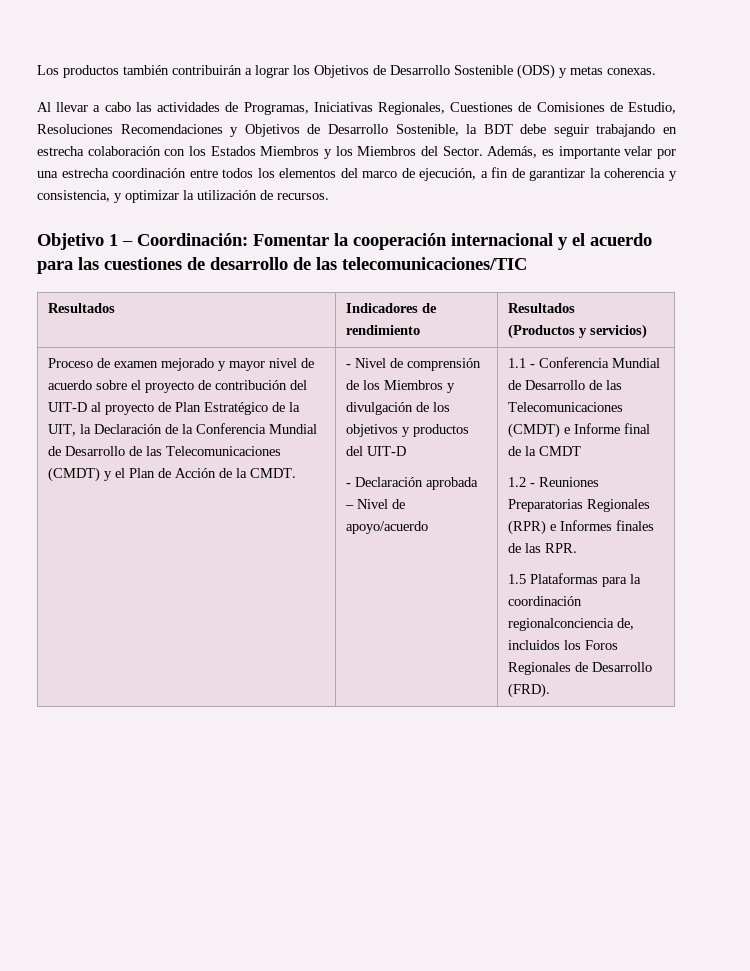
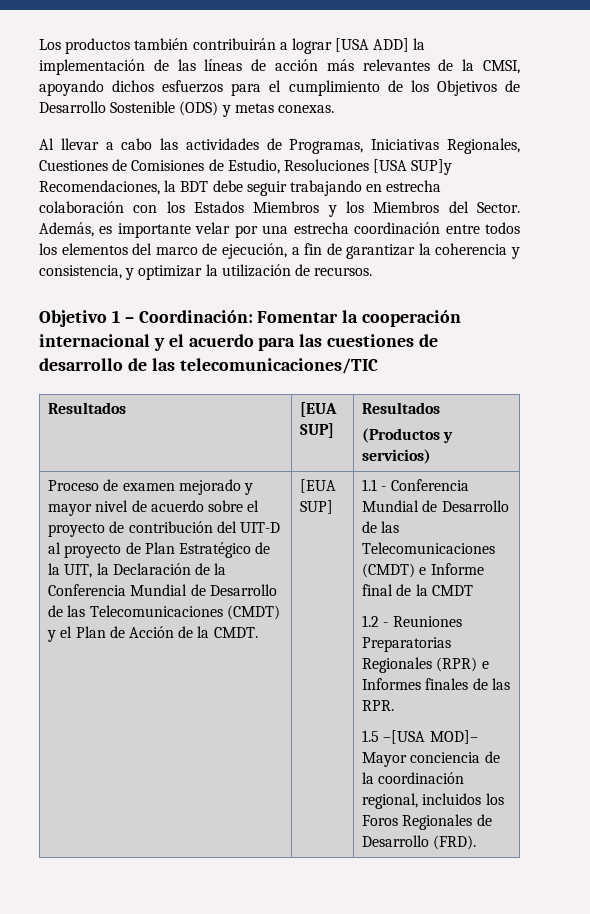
(289, 71) none -> [335,38,426,52] [39,59,521,75] [39,80,403,96] [USA ADD] la implementación de las líneas de acción más relevantes de la CMSI, apoyando dichos esfuerzos para el cumplimiento de
[120,124,459,137] Recomendaciones y Objetivos de Desarrollo Sostenible, -> [373,159,453,175] [39,180,160,195] [USA SUP]y Recomendaciones,
[345,303,437,313] [345,325,420,335] Indicadores de rendimiento -> [300,402,338,417] [300,423,335,438] [EUA SUP]
[345,358,481,371] [345,380,455,393] [345,402,450,415] [345,424,469,437] [345,446,406,456] [345,477,478,490] [344,499,405,509] [345,521,428,534] - Nivel de comprensión de los Miembros y divulgación de los objetivos y productos del UIT-D // - Declaración aprobada – Nivel de apoyo/acuerdo -> [300,479,337,493] [300,500,334,514] [EUA SUP]
[529,573,641,587] [507,596,582,606] [507,618,634,631] Plataformas para la coordinación regionalconciencia de, -> [383,730,478,744] [362,751,500,767] [362,772,465,784] [362,793,419,809] –[USA MOD]– Mayor conciencia de la coordinación regional,

